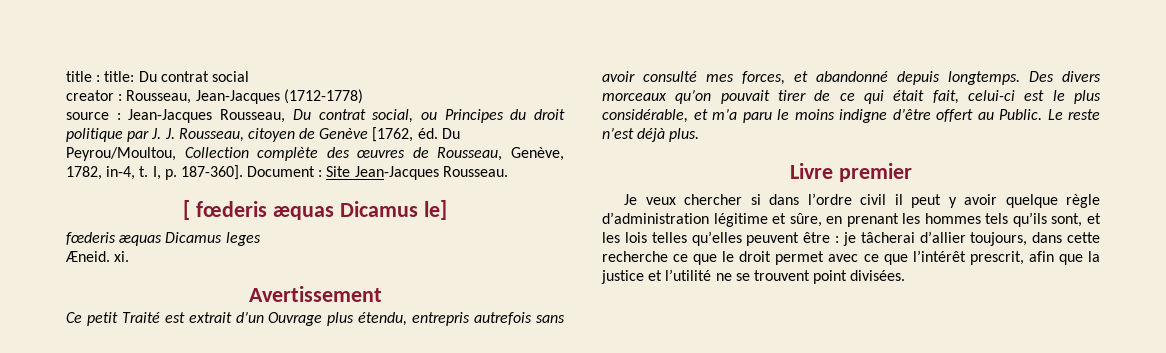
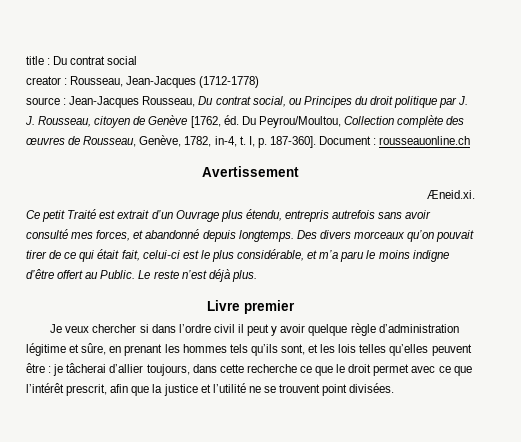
[104,71,135,82] title: -> (51, 61) none
[326,166,508,180] [183,200,447,220] [66,232,261,246] [65,251,130,262] Site Jean-Jacques Rousseau. // [ fœderis æquas Dicamus le] // fœderis æquas Dicamus leges // Æneid. xi. -> [379,136,471,145] rousseauonline.ch
(382, 294) none -> [427,190,475,199] // Æneid.xi.

